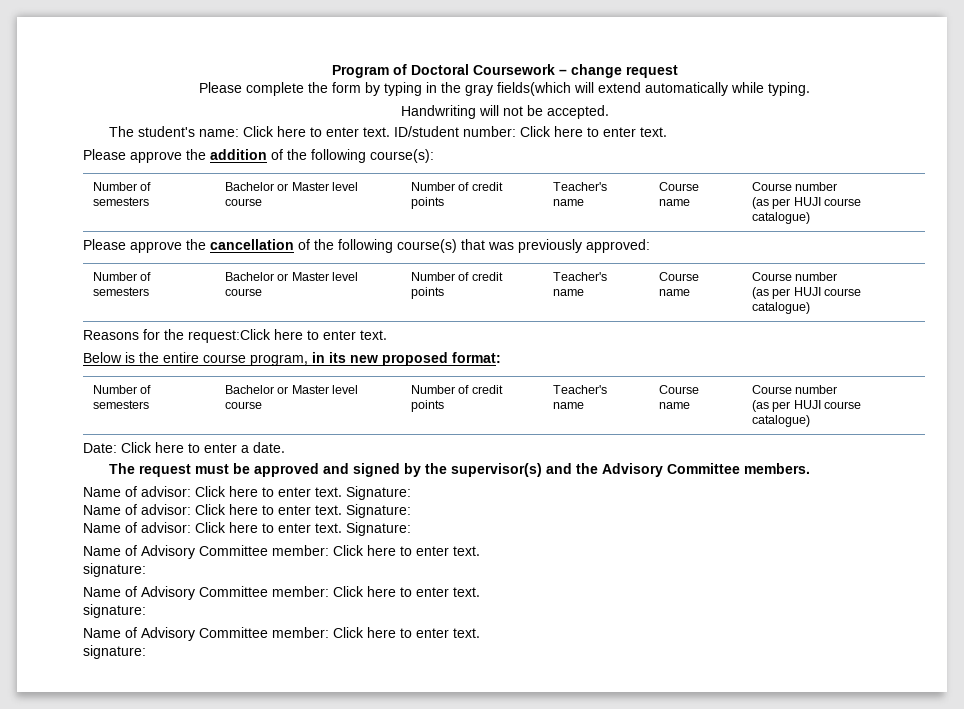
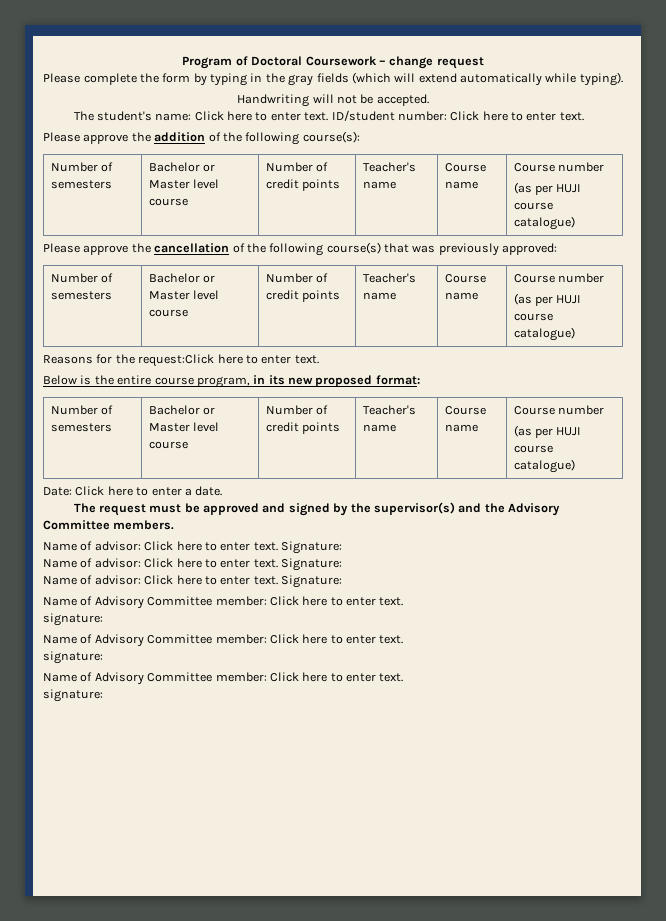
[497,82,571,96] fields(which -> [316,72,391,84] fields (which
[768,82,810,96] typing. -> [579,72,623,86] typing).

